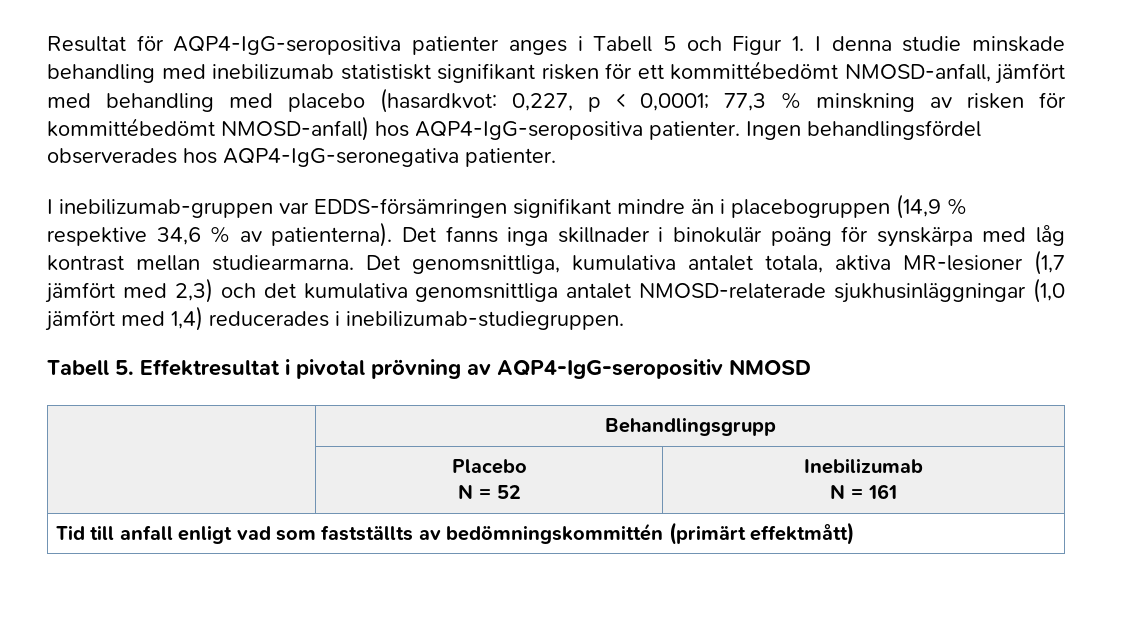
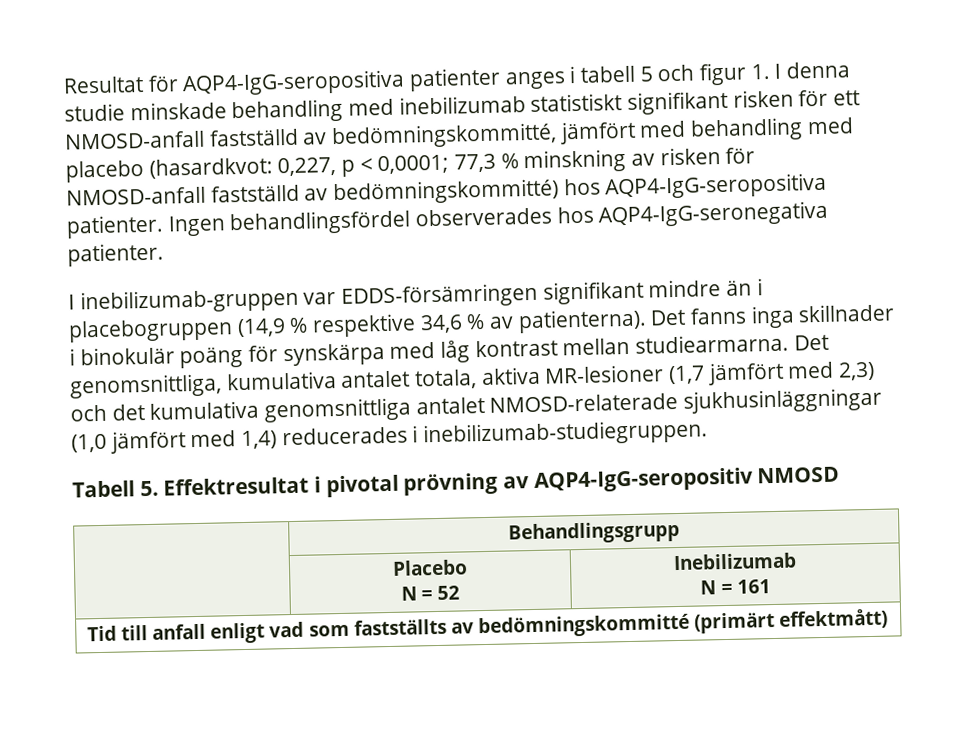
[593,36,653,52] Tabell -> [580,65,637,83] tabell
[732,36,783,55] Figur -> [699,62,748,86] figur
[670,61,991,82] kommittébedömt NMOSD-anfall, -> [64,122,558,150] NMOSD-anfall fastställd av bedömningskommitté,
[47,116,369,141] kommittébedömt NMOSD-anfall) -> [66,178,560,206] NMOSD-anfall fastställd av bedömningskommitté)
[446,523,664,544] bedömningskommittén -> [477,613,690,639] bedömningskommitté

